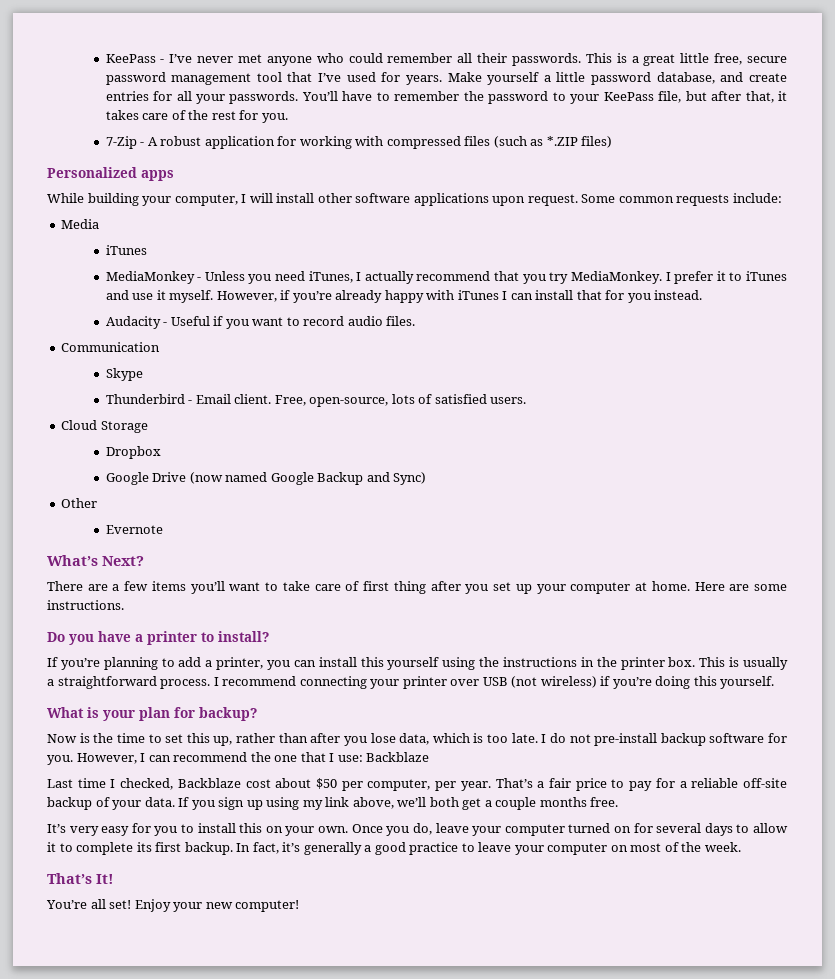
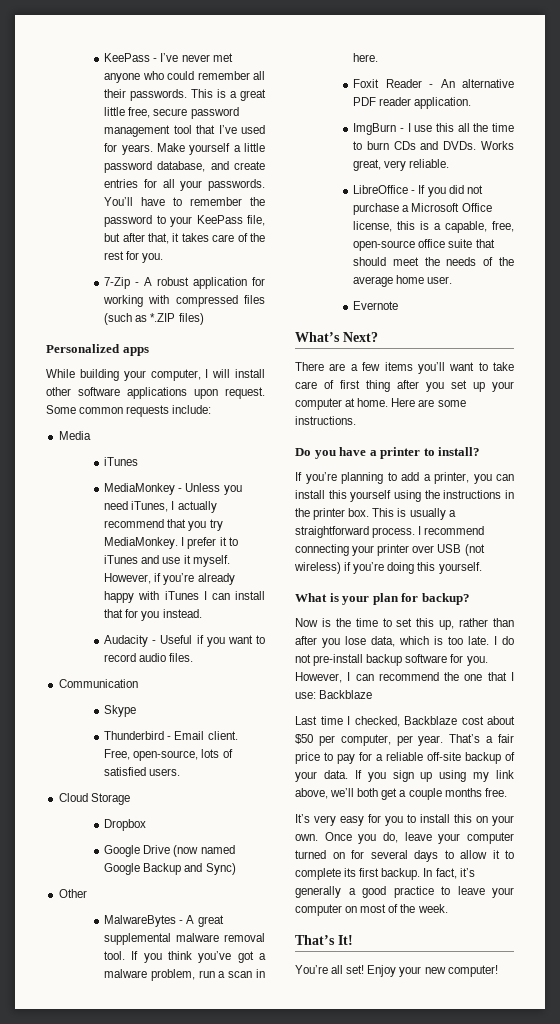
(98, 503) none -> [104,915,224,927] [104,933,265,945] [104,951,266,963] [104,969,265,981] [353,53,379,62] [353,79,514,88] [353,97,472,109] [353,123,514,135] [353,141,514,150] [353,159,450,171] [353,185,483,197] [353,203,492,215] [353,221,514,233] [353,239,495,251] [353,257,514,266] [353,275,453,287] // MalwareBytes - A great supplemental malware removal tool. If you think you’ve got a malware problem, run a scan in here. // Foxit Reader - An alternative PDF reader application. // ImgBurn - I use this all the time to burn CDs and DVDs. Works great, very reliable. // LibreOffice - If you did not purchase a Microsoft Office license, this is a capable, free, open-source office suite that should meet the needs of the average home user.

